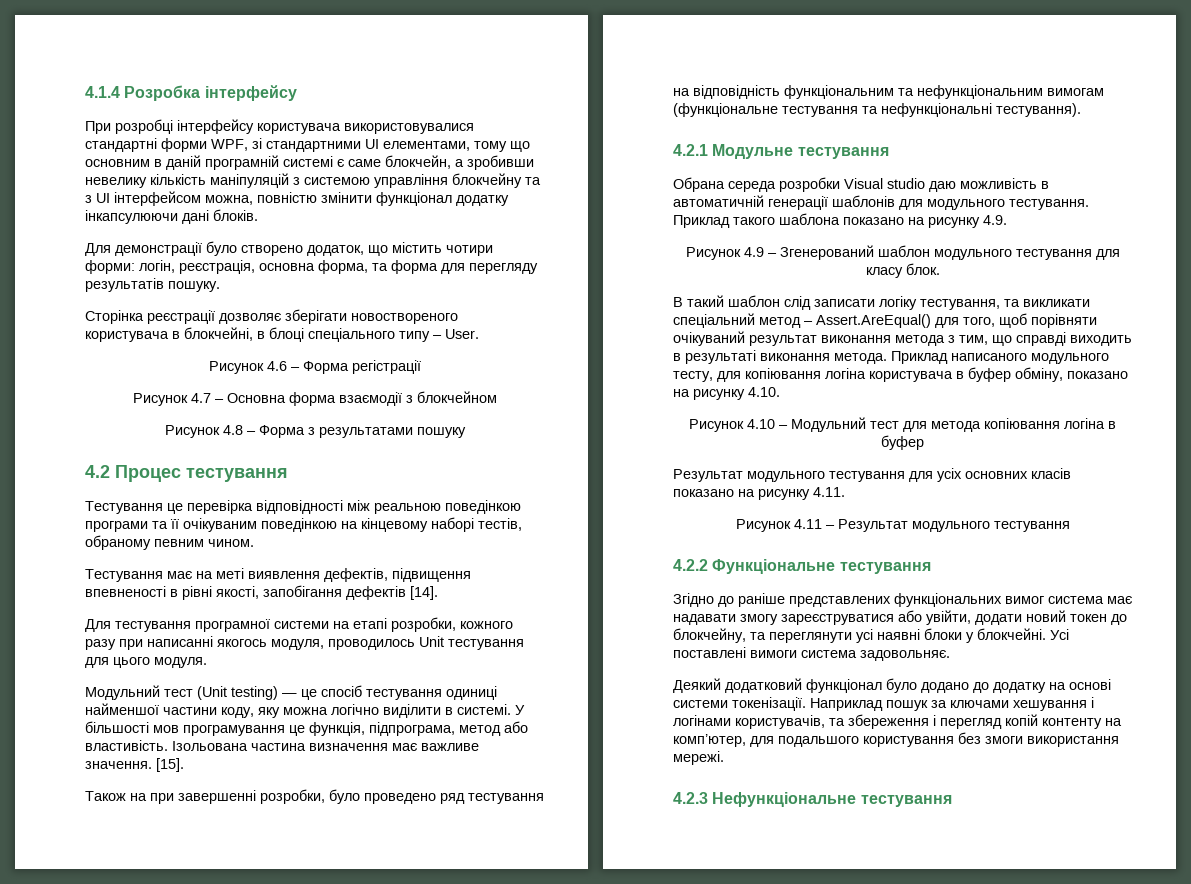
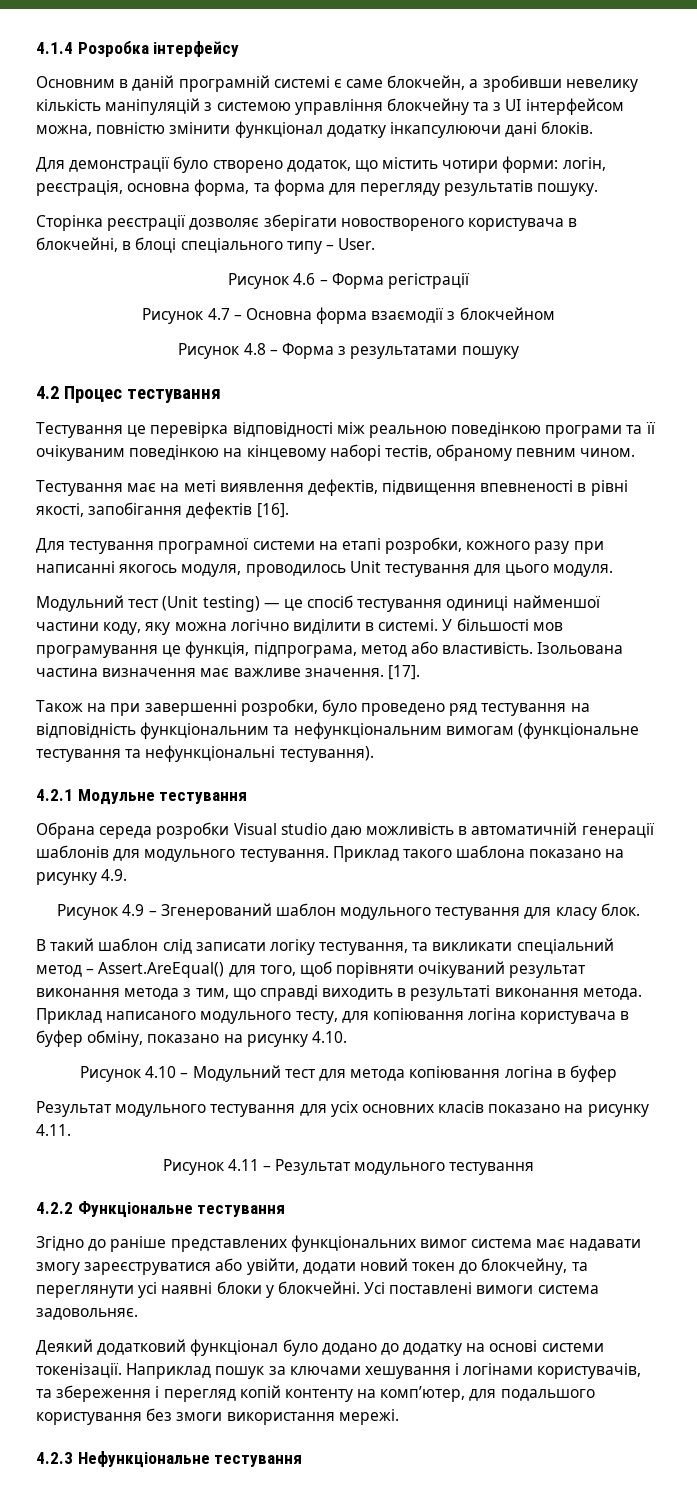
[85,119,474,134] [85,138,530,152] [85,159,150,167] При розробці інтерфейсу користувача використовувалися стандартні форми WPF, зі стандартними UI елементами, тому що основним -> [36,76,115,88] Основним
[410,586,438,600] [14]. -> [256,503,289,518] [16].
[156,758,184,772] [15]. -> [387,665,420,680] [17].

